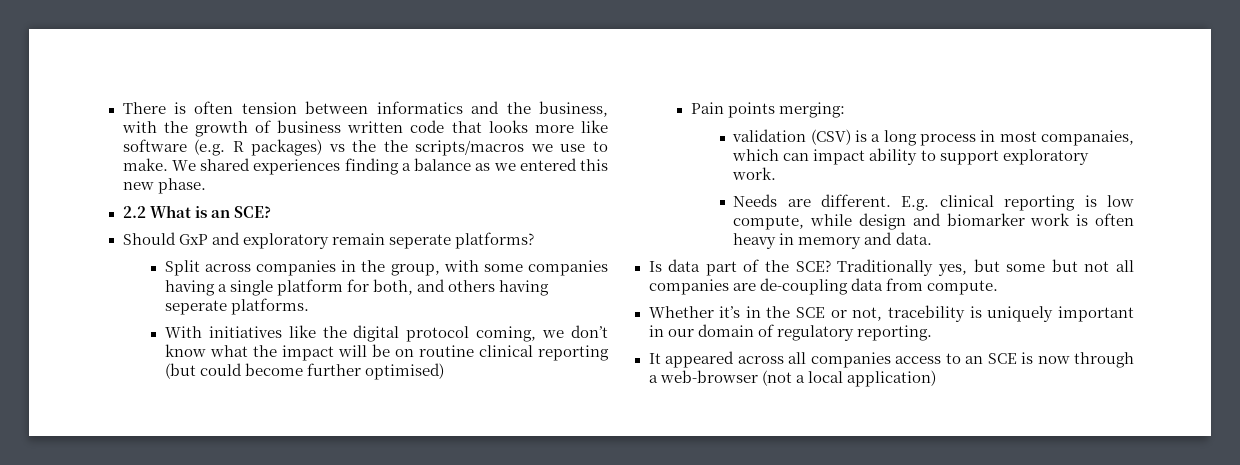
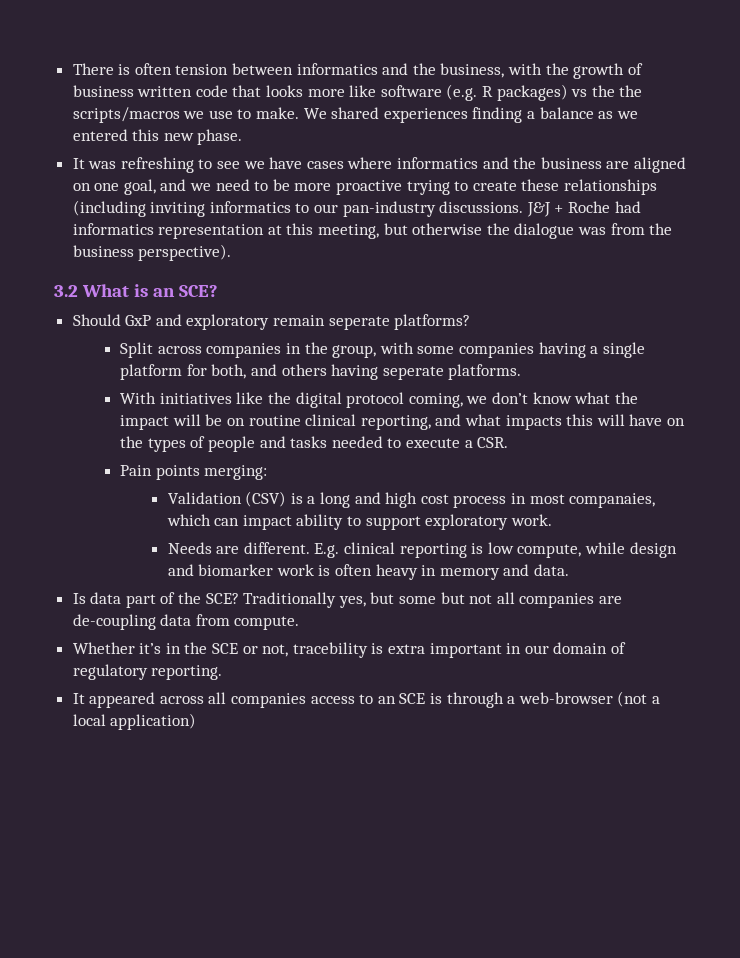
[122,206,146,218] 2.2 -> [72,157,686,173] [72,179,657,195] [72,200,641,217] [72,223,673,239] [72,244,232,261] [54,285,78,297] It was refreshing to see we have cases where informatics and the business are aligned on one goal, and we need to be more proactive trying to create these relationships (including inviting informatics to our pan-industry discussions. J&J + Roche had informatics representation at this meeting, but otherwise the dialogue was from the business perspective). // 3.2
[537,345,609,361] [164,363,445,380] reporting (but could become further optimised) -> [360,414,685,430] [120,436,509,452] reporting, and what impacts this will have on the types of people and tasks needed to execute a CSR.
[732,129,807,142] validation -> [167,492,242,504] Validation
(917, 138) none -> [354,492,449,508] and high cost
[987,306,1054,322] uniquely -> [388,644,426,654] extra
[1037,356,1070,364] now -> (443, 698) none

